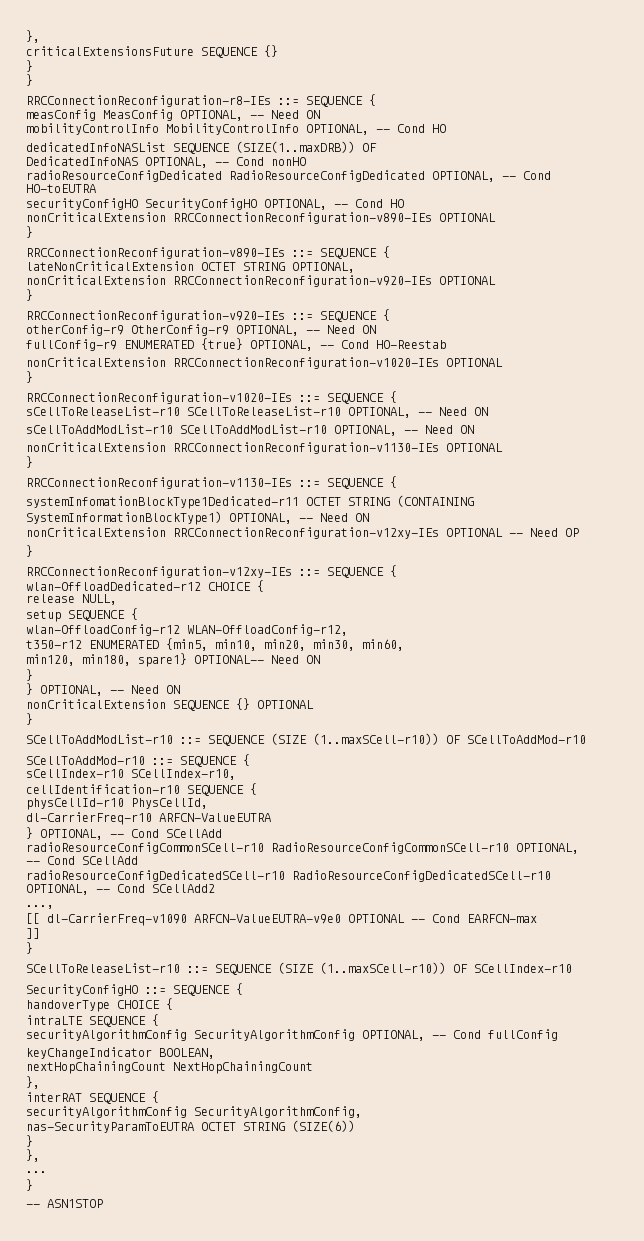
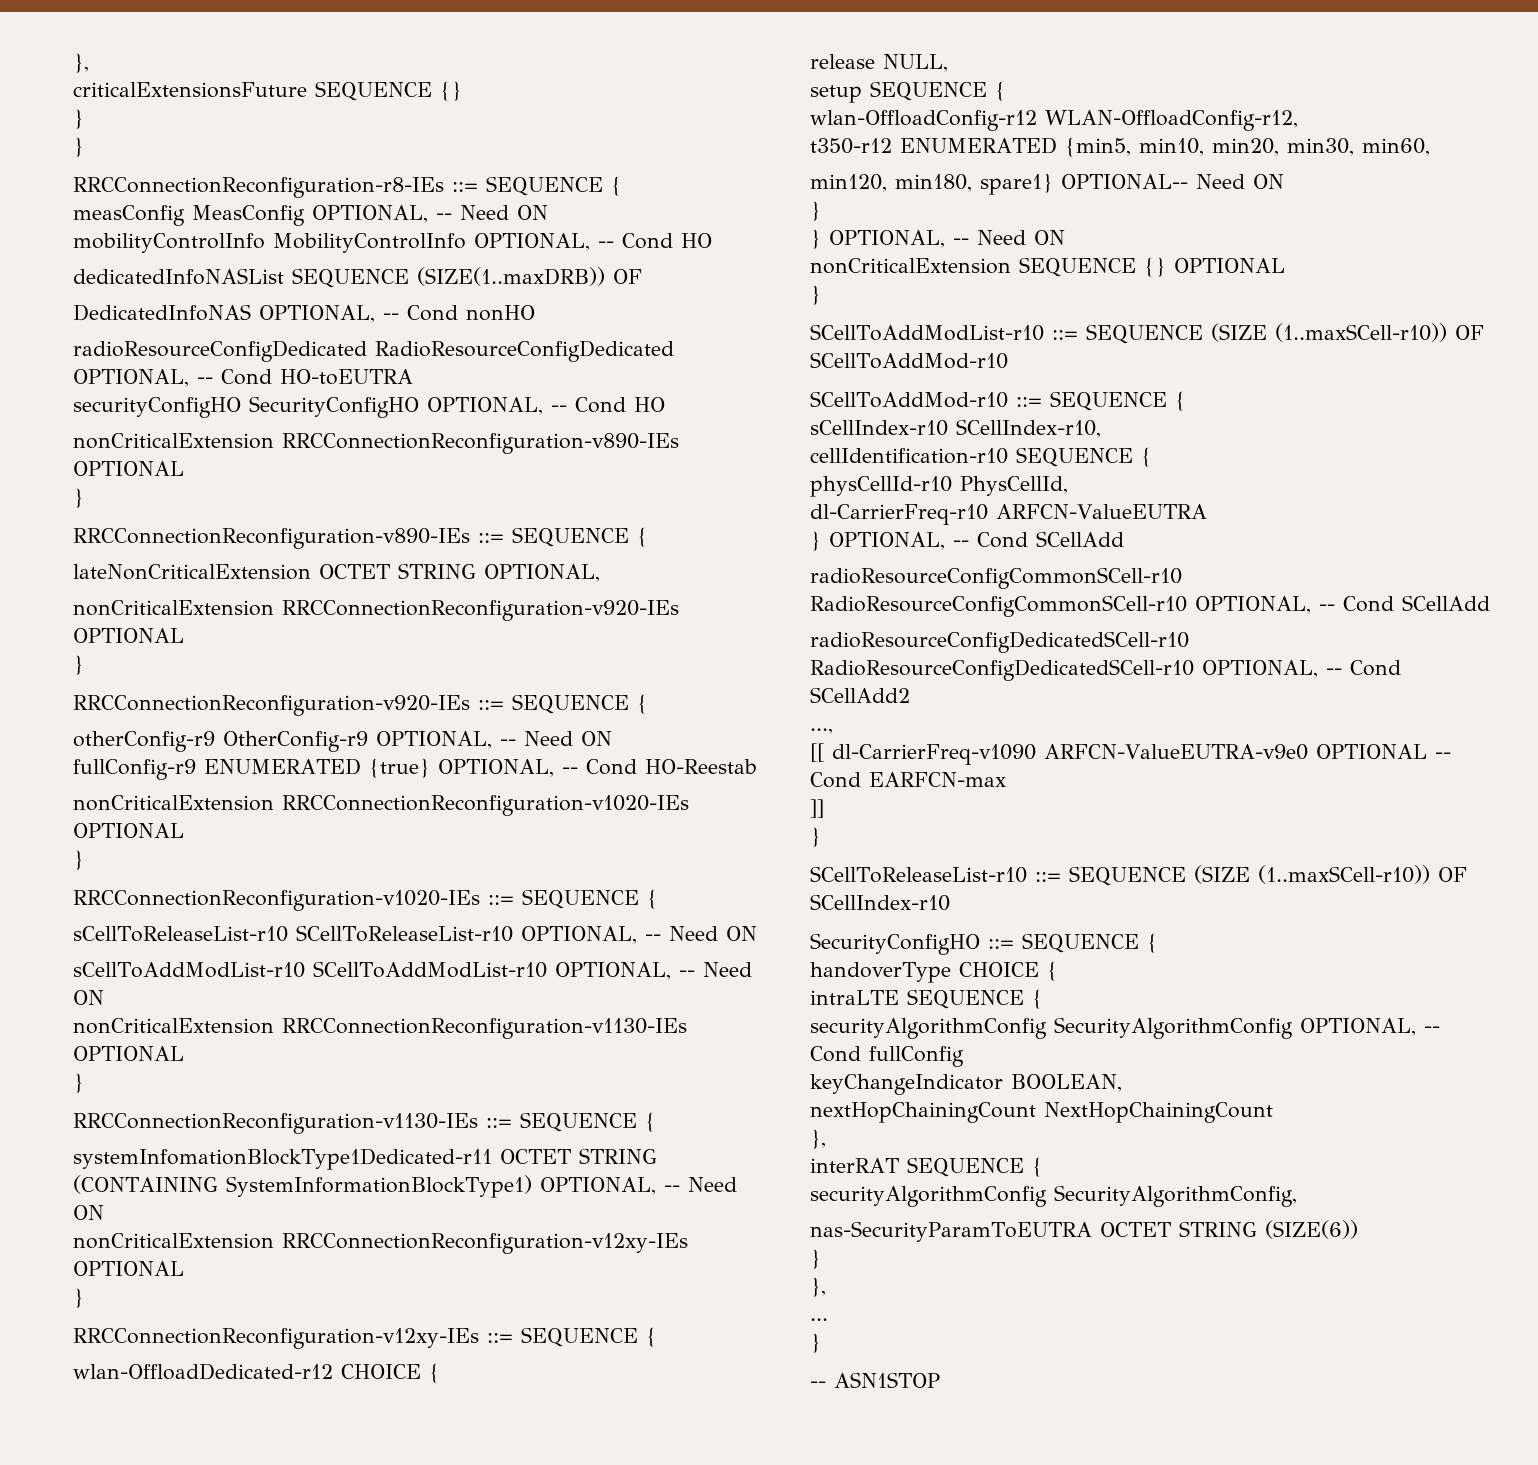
[509,528,579,537] -- Need OP -> (184, 1268) none

